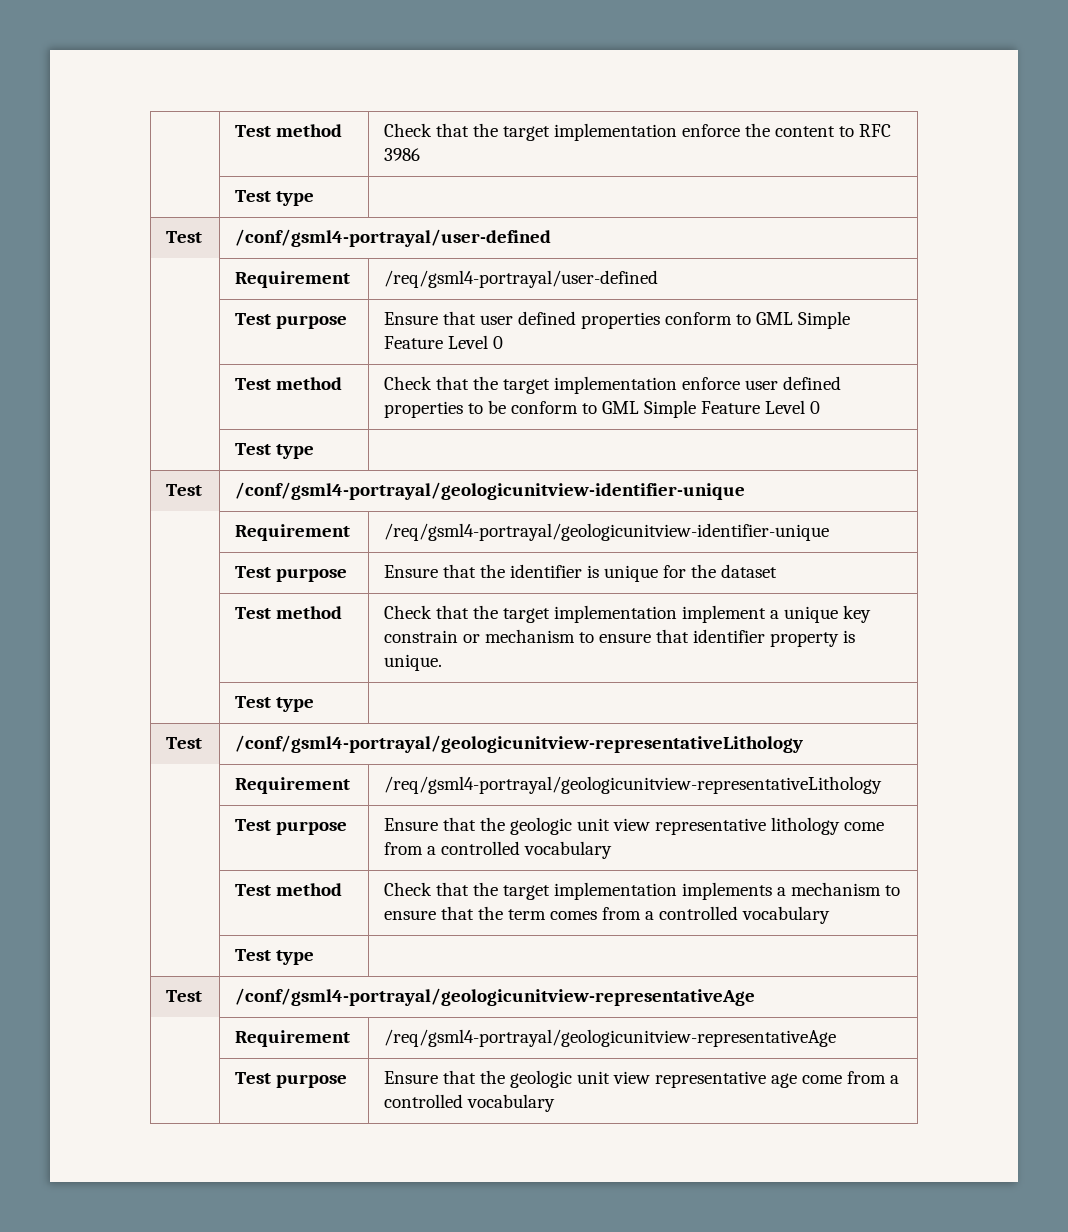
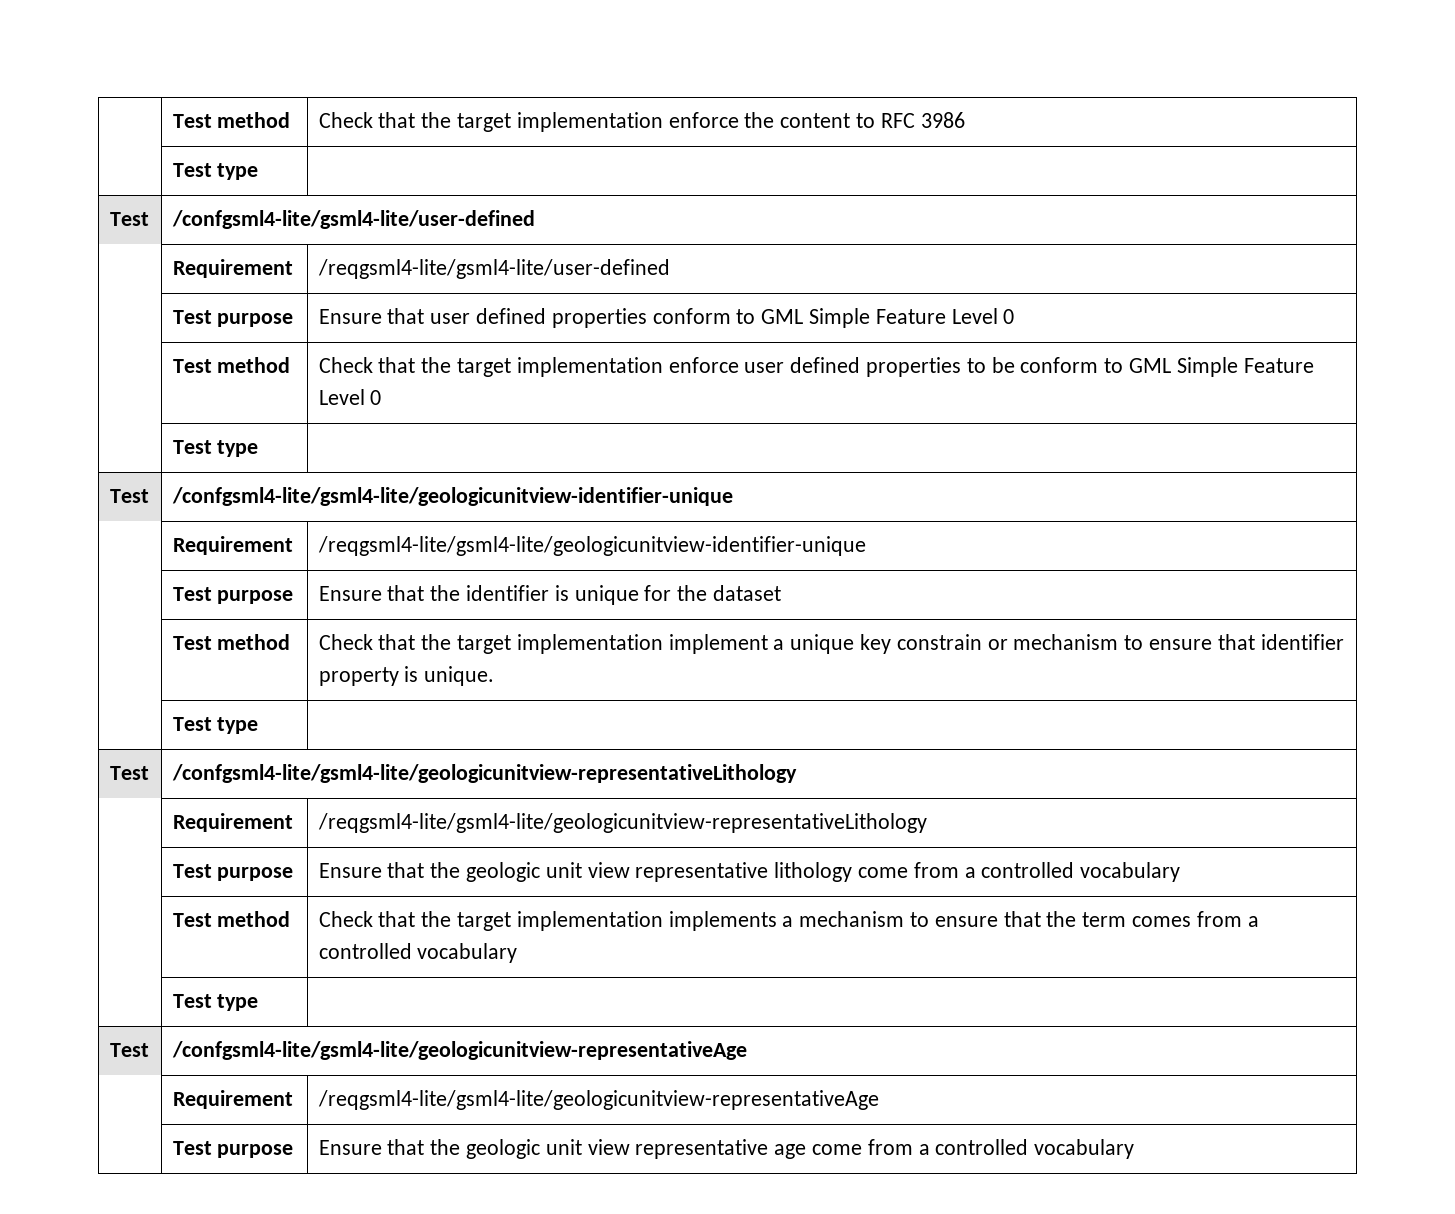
[235,229,552,247] [235,271,351,288] [384,270,659,288] /conf/gsml4-portrayal/user-defined // | Requirement | /req/gsml4-portrayal/user-defined -> [171,210,535,229] [172,259,293,278] [317,259,670,279] /confgsml4-lite/gsml4-lite/user-defined // | Requirement | /reqgsml4-lite/gsml4-lite/user-defined
[235,482,746,500] [235,524,351,541] [384,523,830,541] /conf/gsml4-portrayal/geologicunitview-identifier-unique // | Requirement | /req/gsml4-portrayal/geologicunitview-identifier-unique -> [171,487,733,506] [172,536,293,555] [317,536,866,556] /confgsml4-lite/gsml4-lite/geologicunitview-identifier-unique // | Requirement | /reqgsml4-lite/gsml4-lite/geologicunitview-identifier-unique
[235,735,804,753] [235,777,351,794] [384,776,883,794] /conf/gsml4-portrayal/geologicunitview-representativeLithology // | Requirement | /req/gsml4-portrayal/geologicunitview-representativeLithology -> [171,764,797,783] [172,813,293,832] [317,813,927,833] /confgsml4-lite/gsml4-lite/geologicunitview-representativeLithology // | Requirement | /reqgsml4-lite/gsml4-lite/geologicunitview-representativeLithology
[235,988,756,1006] [235,1030,351,1047] [384,1029,837,1047] /conf/gsml4-portrayal/geologicunitview-representativeAge // | Requirement | /req/gsml4-portrayal/geologicunitview-representativeAge -> [171,1041,747,1060] [172,1090,293,1109] [317,1090,879,1110] /confgsml4-lite/gsml4-lite/geologicunitview-representativeAge // | Requirement | /reqgsml4-lite/gsml4-lite/geologicunitview-representativeAge

